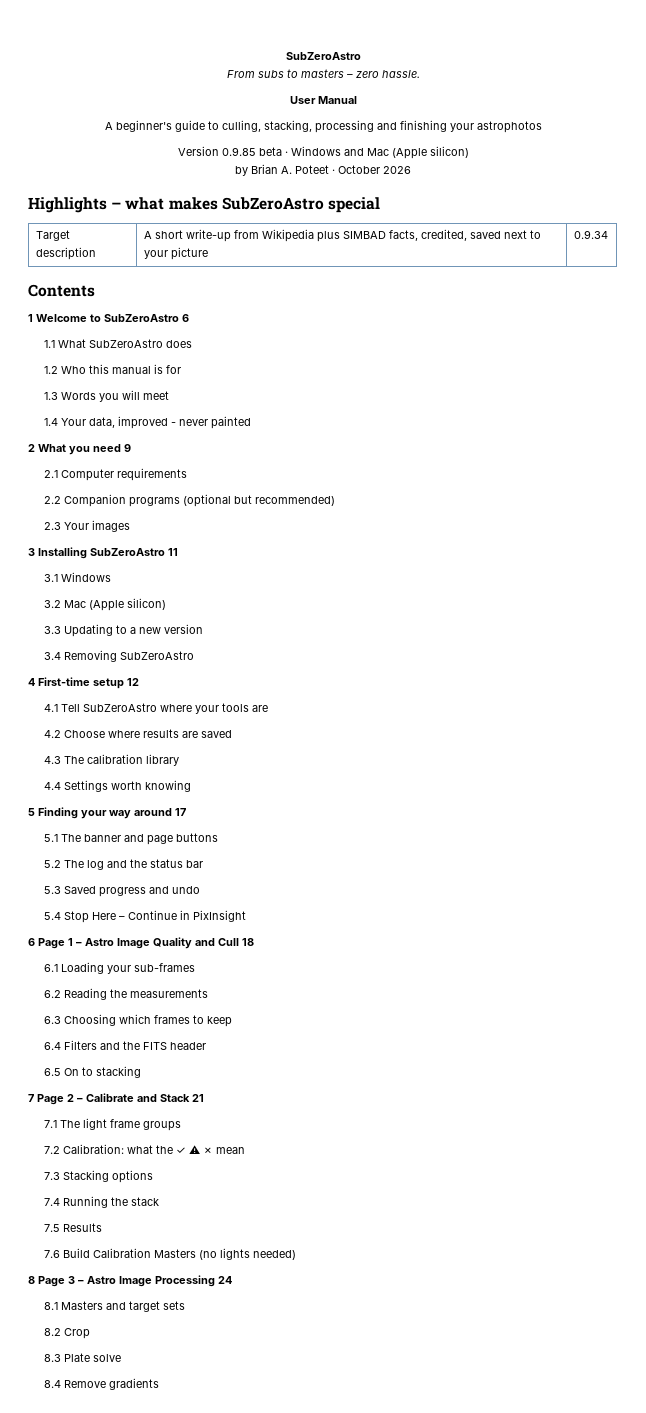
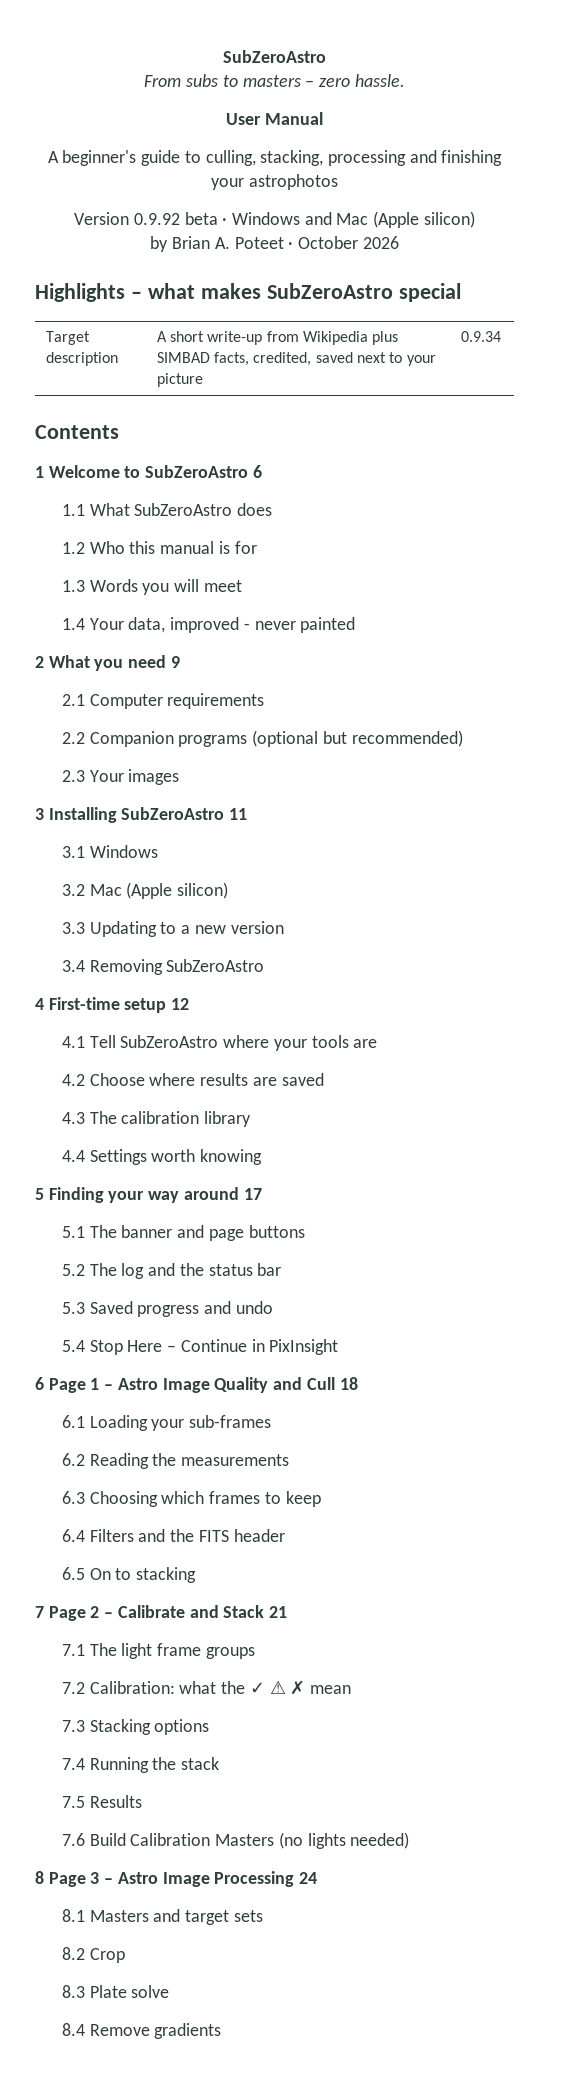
[221,147,256,156] 0.9.85 -> [133,213,180,225] 0.9.92

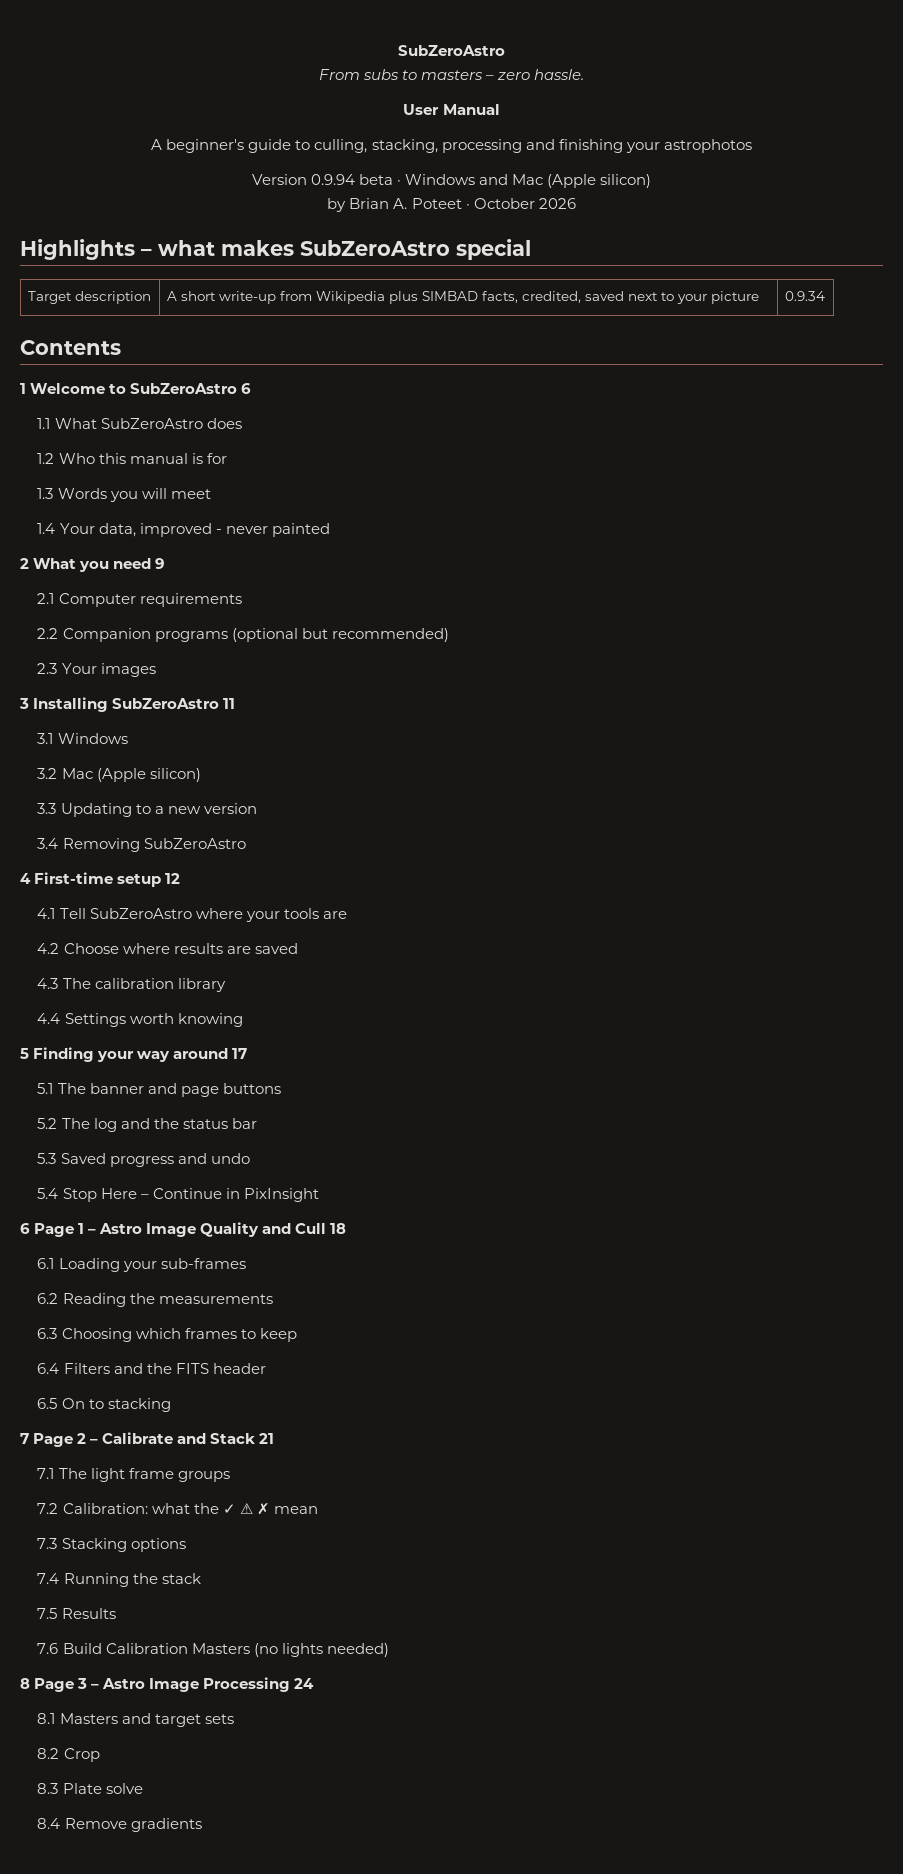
[133,213,180,225] 0.9.92 -> [310,174,355,185] 0.9.94

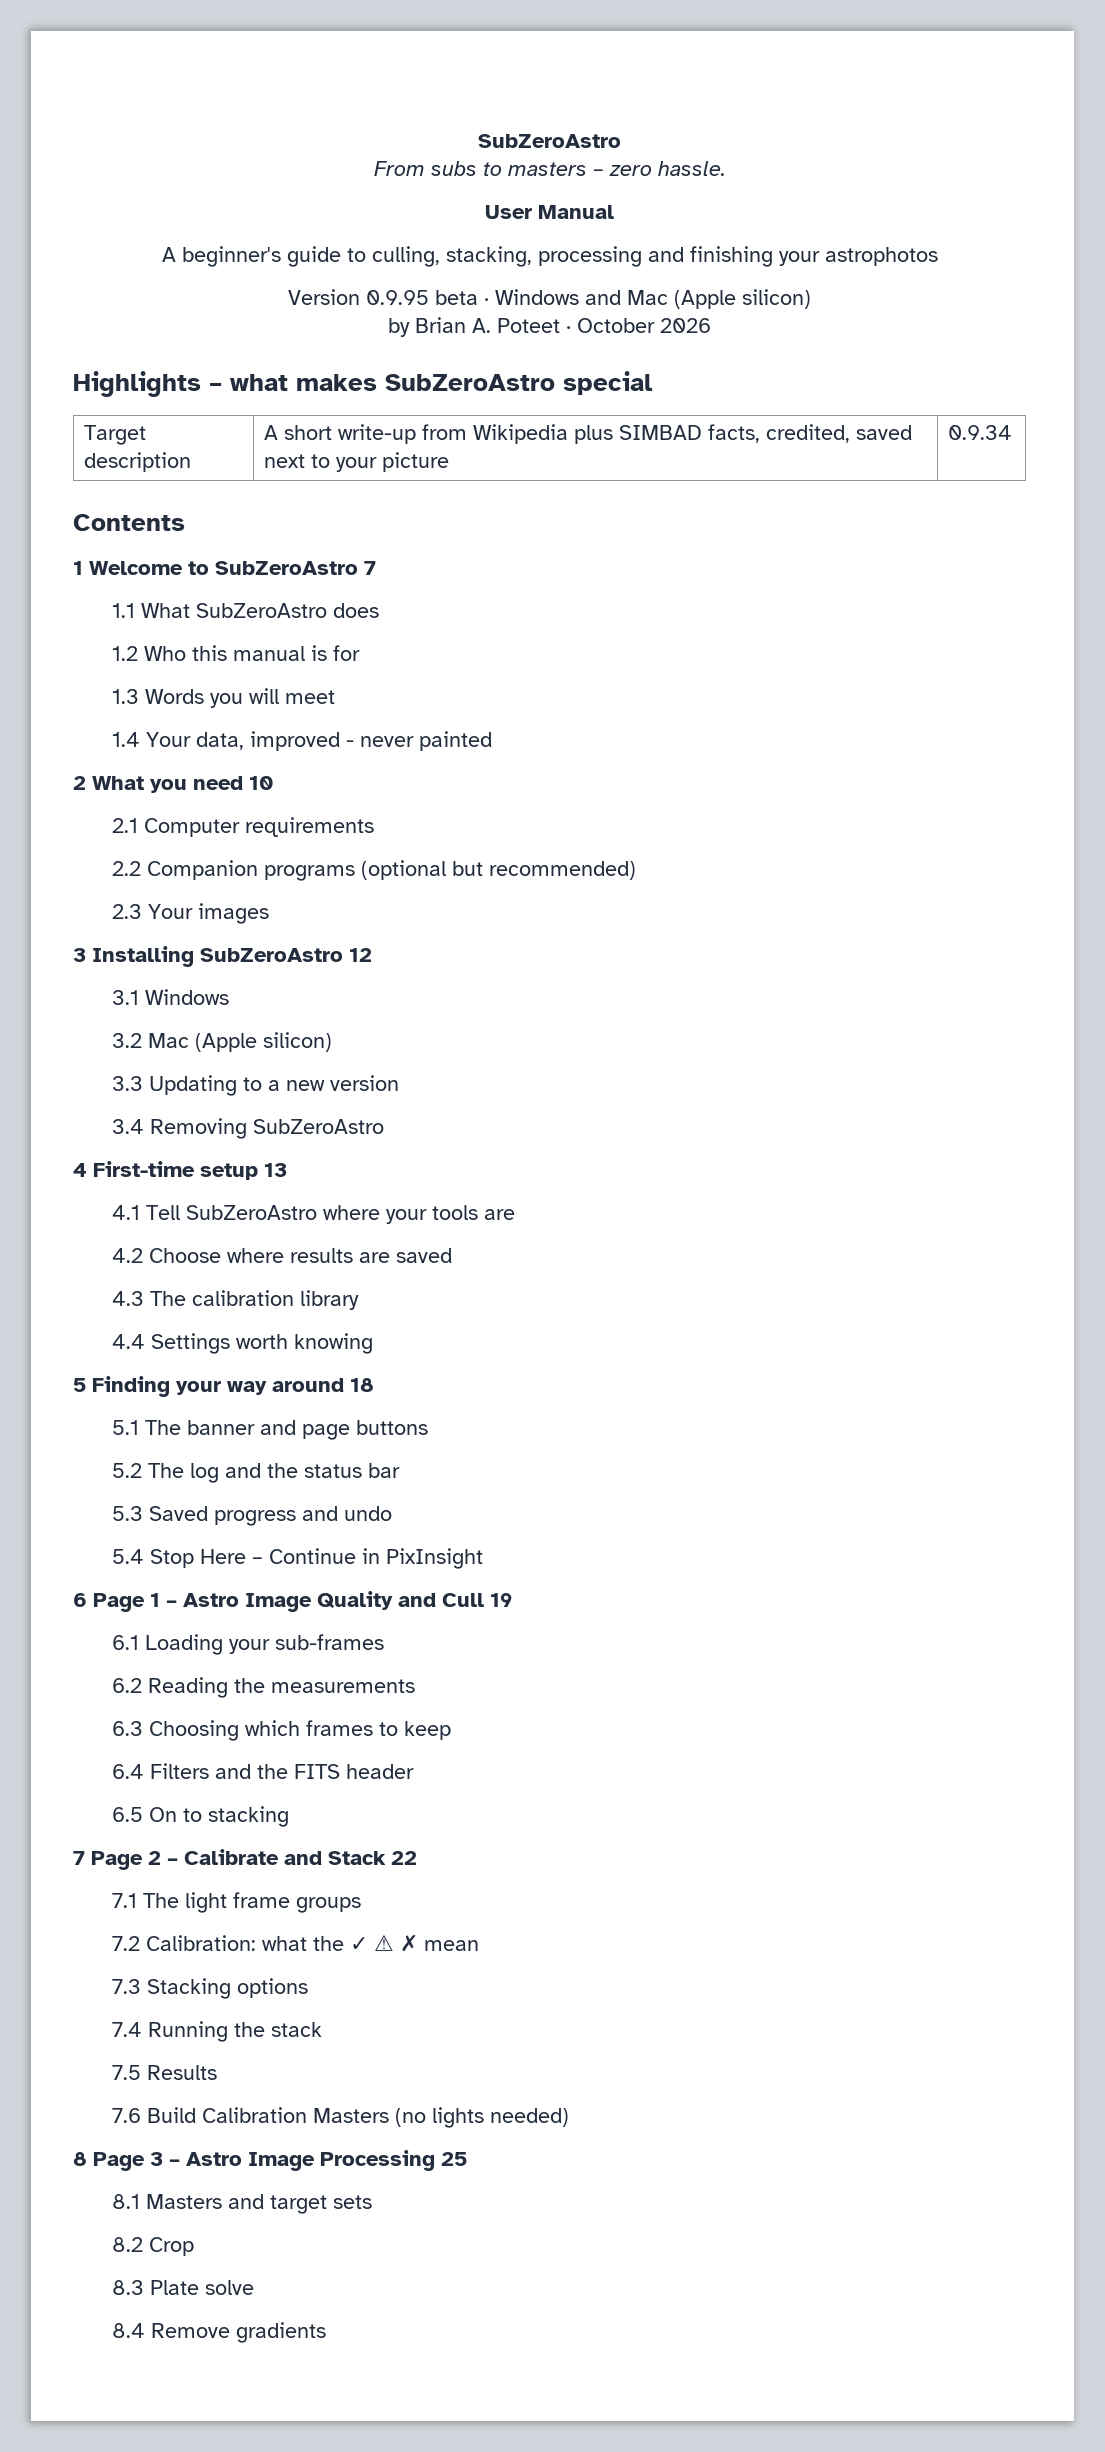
[310,174,355,185] 0.9.94 -> [366,290,429,305] 0.9.95
[241,383,252,394] 6 -> [364,561,376,575] 7
[155,558,166,569] 9 -> [249,776,273,790] 10
[223,698,236,709] 11 -> [349,948,372,962] 12
[165,873,181,884] 12 -> [264,1163,287,1177] 13
[232,1048,248,1059] 17 -> [350,1378,374,1392] 18
[330,1223,347,1234] 18 -> [490,1593,512,1607] 19
[259,1433,275,1444] 21 -> [391,1851,417,1865] 22
[294,1678,315,1689] 24 -> [441,2152,467,2166] 25

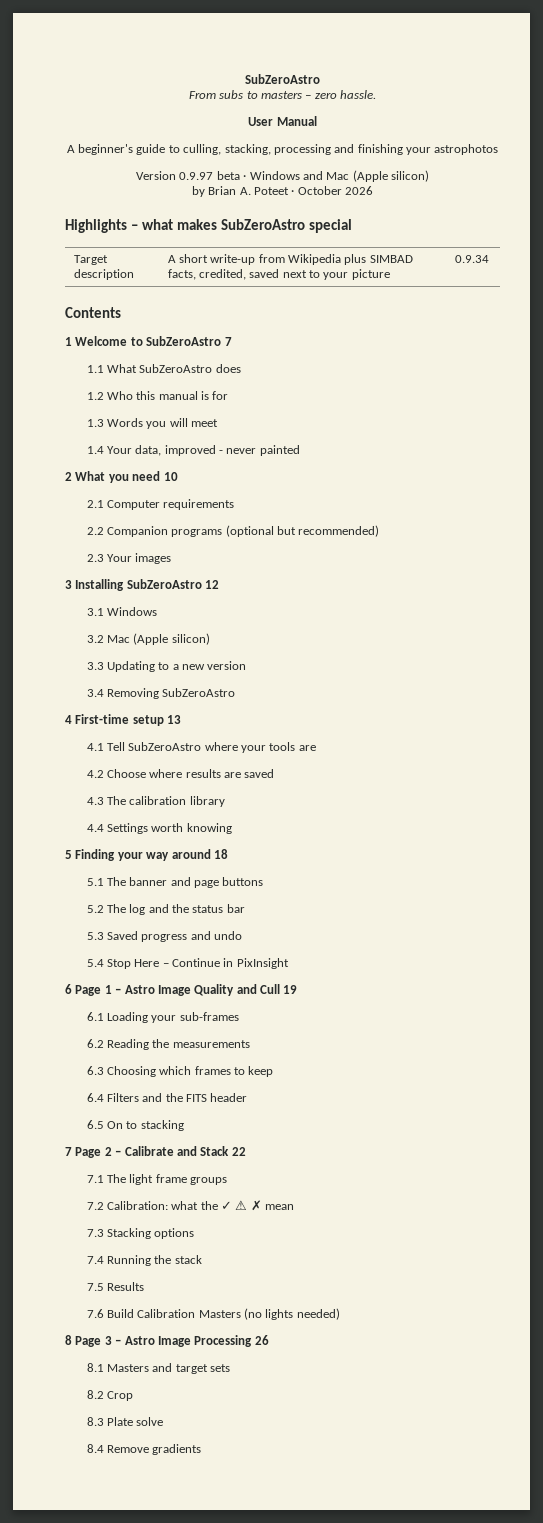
[366,290,429,305] 0.9.95 -> [179,172,214,180] 0.9.97
[441,2152,467,2166] 25 -> [254,1335,269,1345] 26

